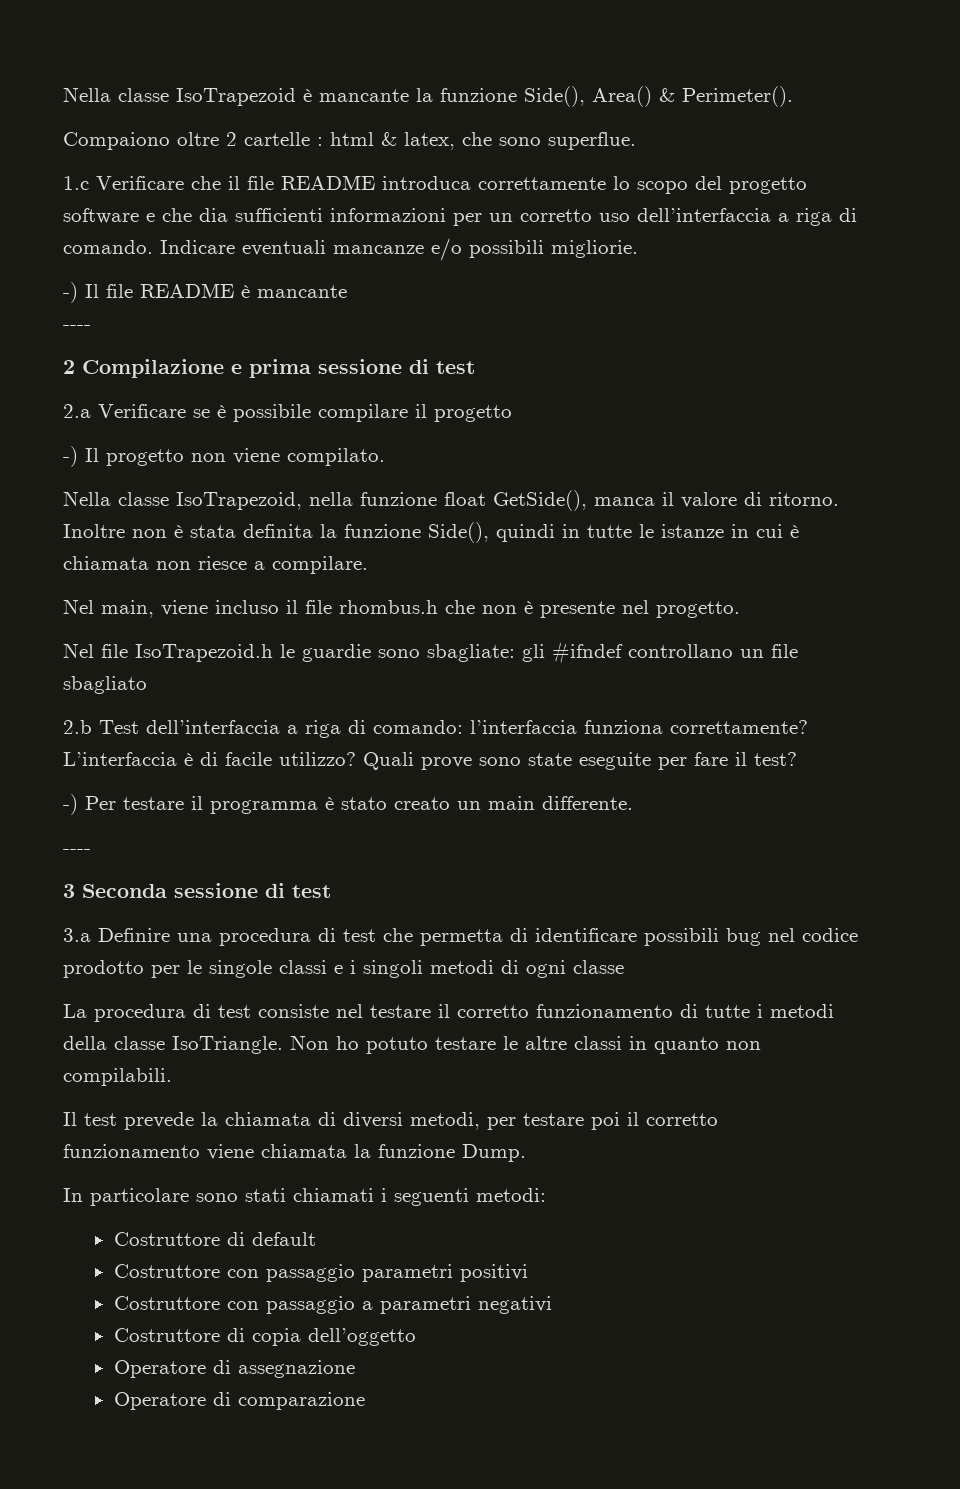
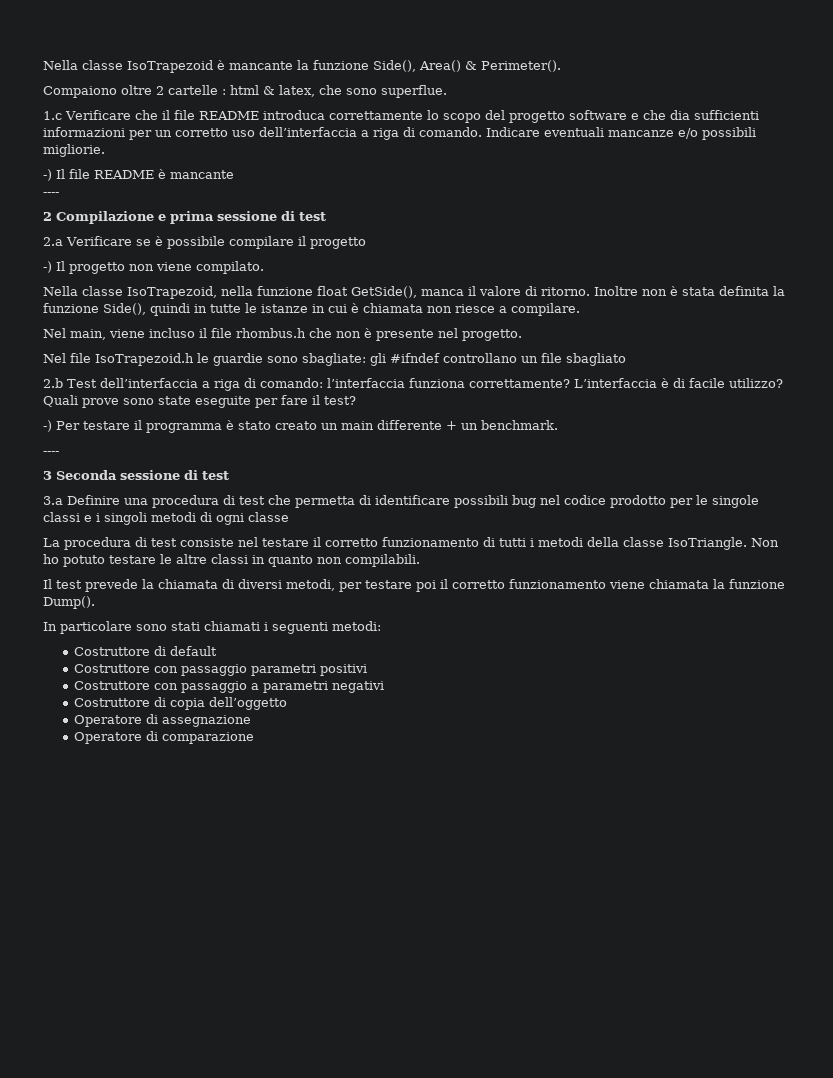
[542,796,633,810] differente. -> [377,420,558,430] differente + un benchmark.
[705,1005,750,1018] tutte -> [499,538,526,547] tutti
[462,1144,526,1162] Dump. -> [43,596,95,609] Dump().

